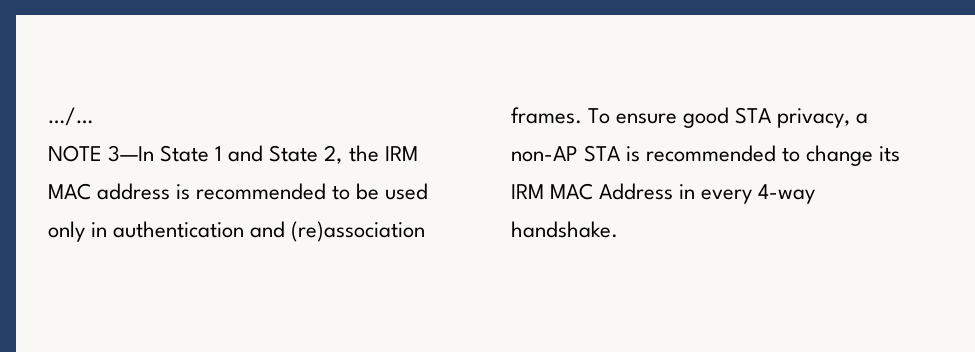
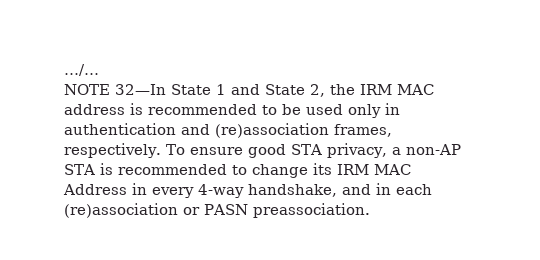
[108,145,155,162] 3—In -> [115,84,166,95] 32—In
[511,107,582,124] frames. -> [334,124,392,137] [64,143,161,158] frames, respectively.
[511,221,618,238] handshake. -> [248,183,432,197] [64,203,370,218] handshake, and in each (re)association or PASN preassociation.

